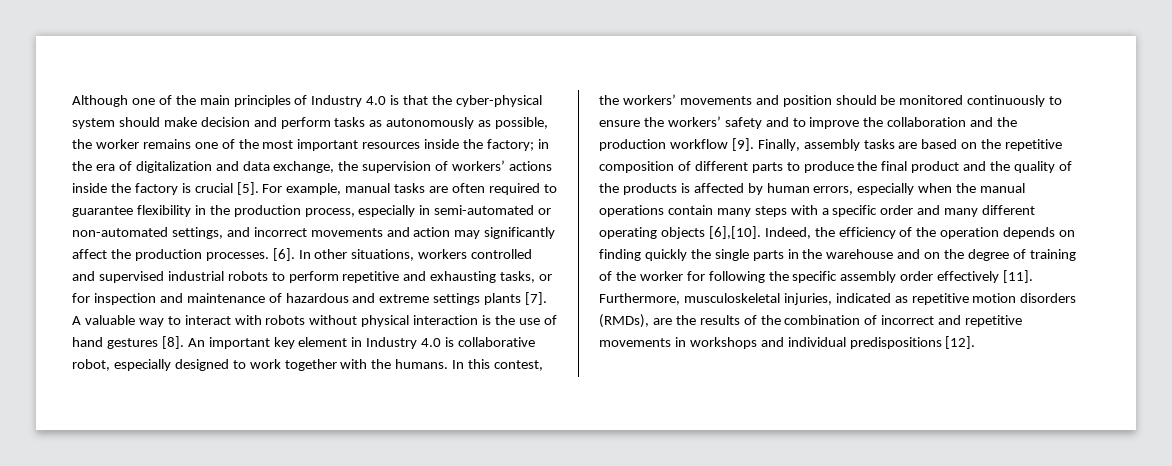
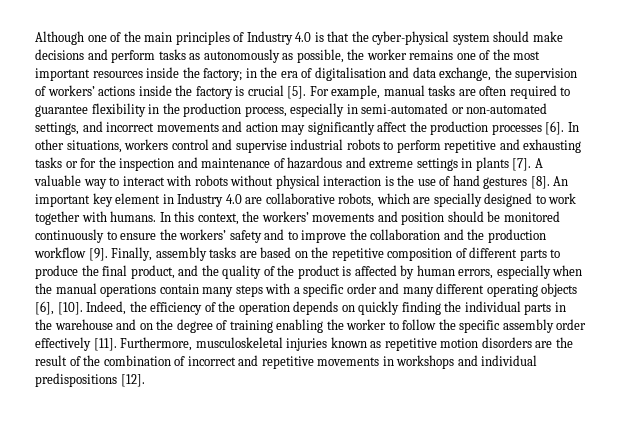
[200,117,250,127] decision -> [35,49,84,60] decisions
[135,161,212,173] digitalization -> [314,67,386,81] digitalisation
[205,252,269,261] processes. -> [491,124,542,135] processes
[471,249,533,259] [72,271,164,283] controlled and supervised -> [171,139,287,153] control and supervise
[500,271,536,283] tasks, -> [35,157,62,168] tasks
(90, 298) none -> [98,157,116,168] the
(481, 299) none -> [461,158,473,168] in
[445,337,536,347] [72,359,171,371] is collaborative robot, especially -> [245,193,482,207] are collaborative robots, which are specially
[371,359,392,369] the -> (107, 216) none
[494,360,544,371] contest, -> [197,213,239,225] context,
[911,161,960,173] product -> [130,265,175,279] product,
[622,183,677,195] products -> [297,265,340,279] product
[708,226,761,239] [6],[10]. -> [35,301,83,315] [6], [10].
[599,249,749,261] finding quickly the single -> [358,301,521,315] quickly finding the individual
[599,271,765,283] of the worker for following -> [276,319,437,333] enabling the worker to follow
[783,293,891,305] injuries, indicated -> [286,337,367,351] injuries known
[599,314,649,328] (RMDs), -> (532, 342) none
[699,315,740,325] results -> [35,355,67,366] result

